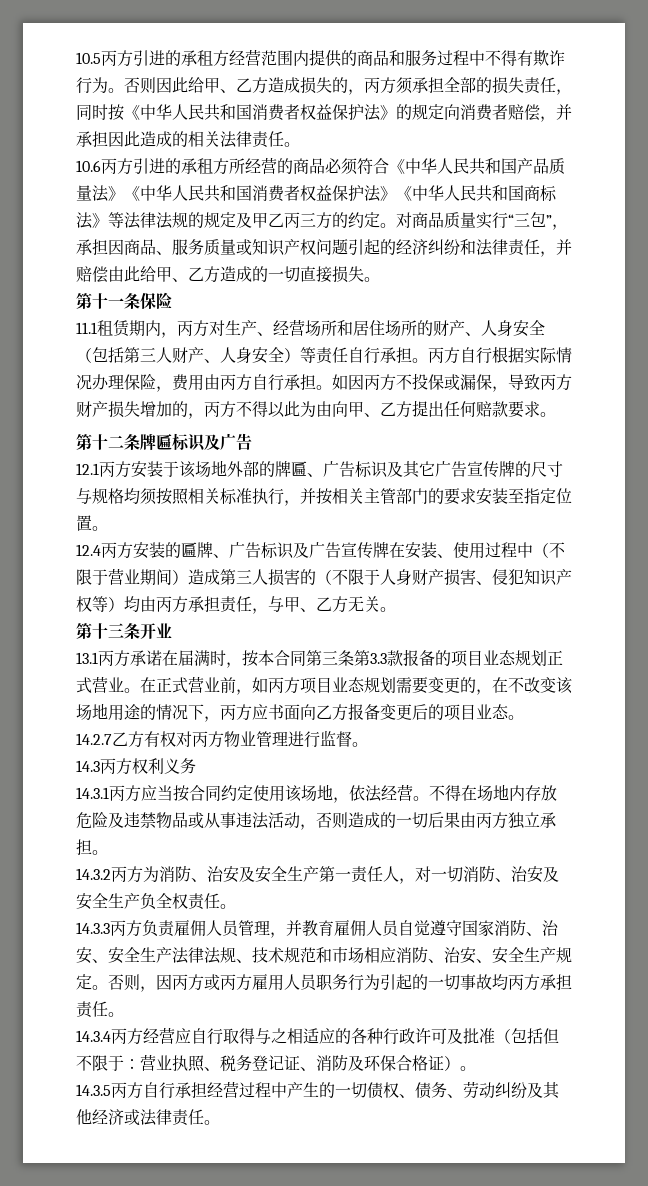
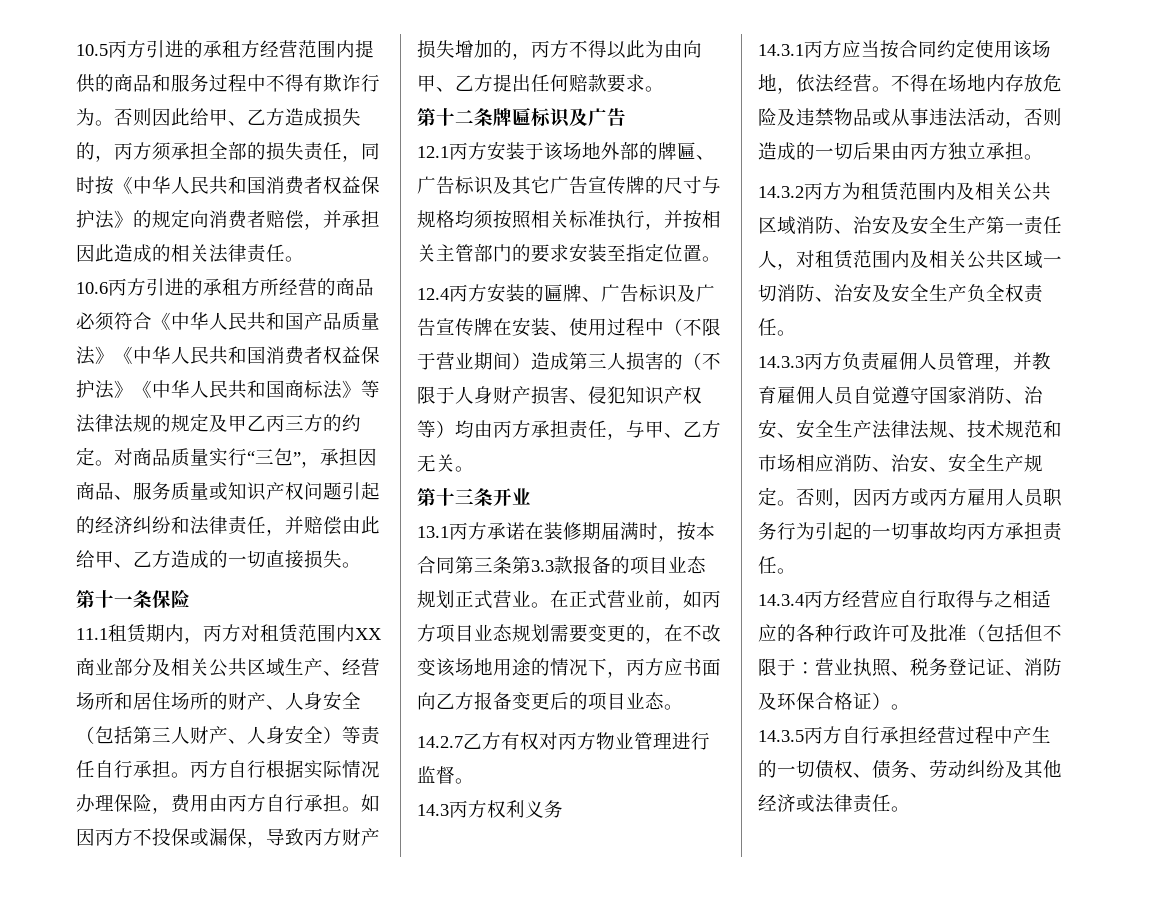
(225, 328) none -> [260,624,382,643] [76,658,285,677] 租赁范围内XX商业部分及相关公共区域
(178, 658) none -> [544,522,601,540] 装修期
(159, 874) none -> [861,182,1051,201] [758,216,796,235] 租赁范围内及相关公共区域
(431, 874) none -> [815,250,1043,269] 租赁范围内及相关公共区域

